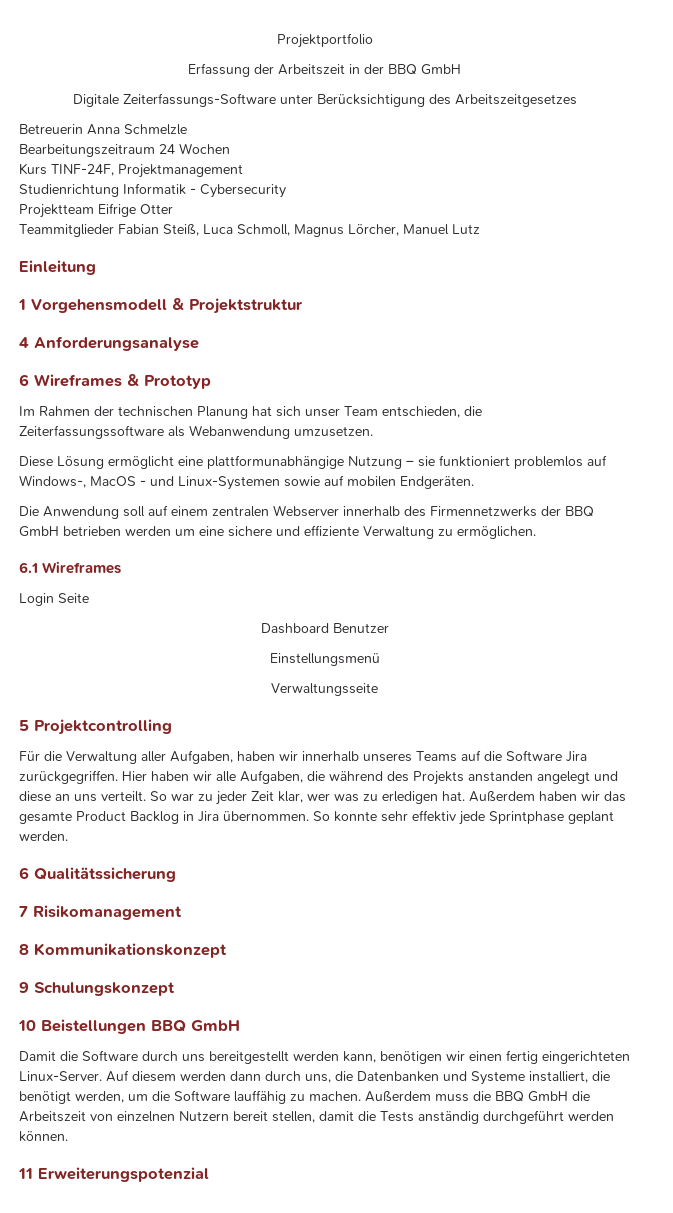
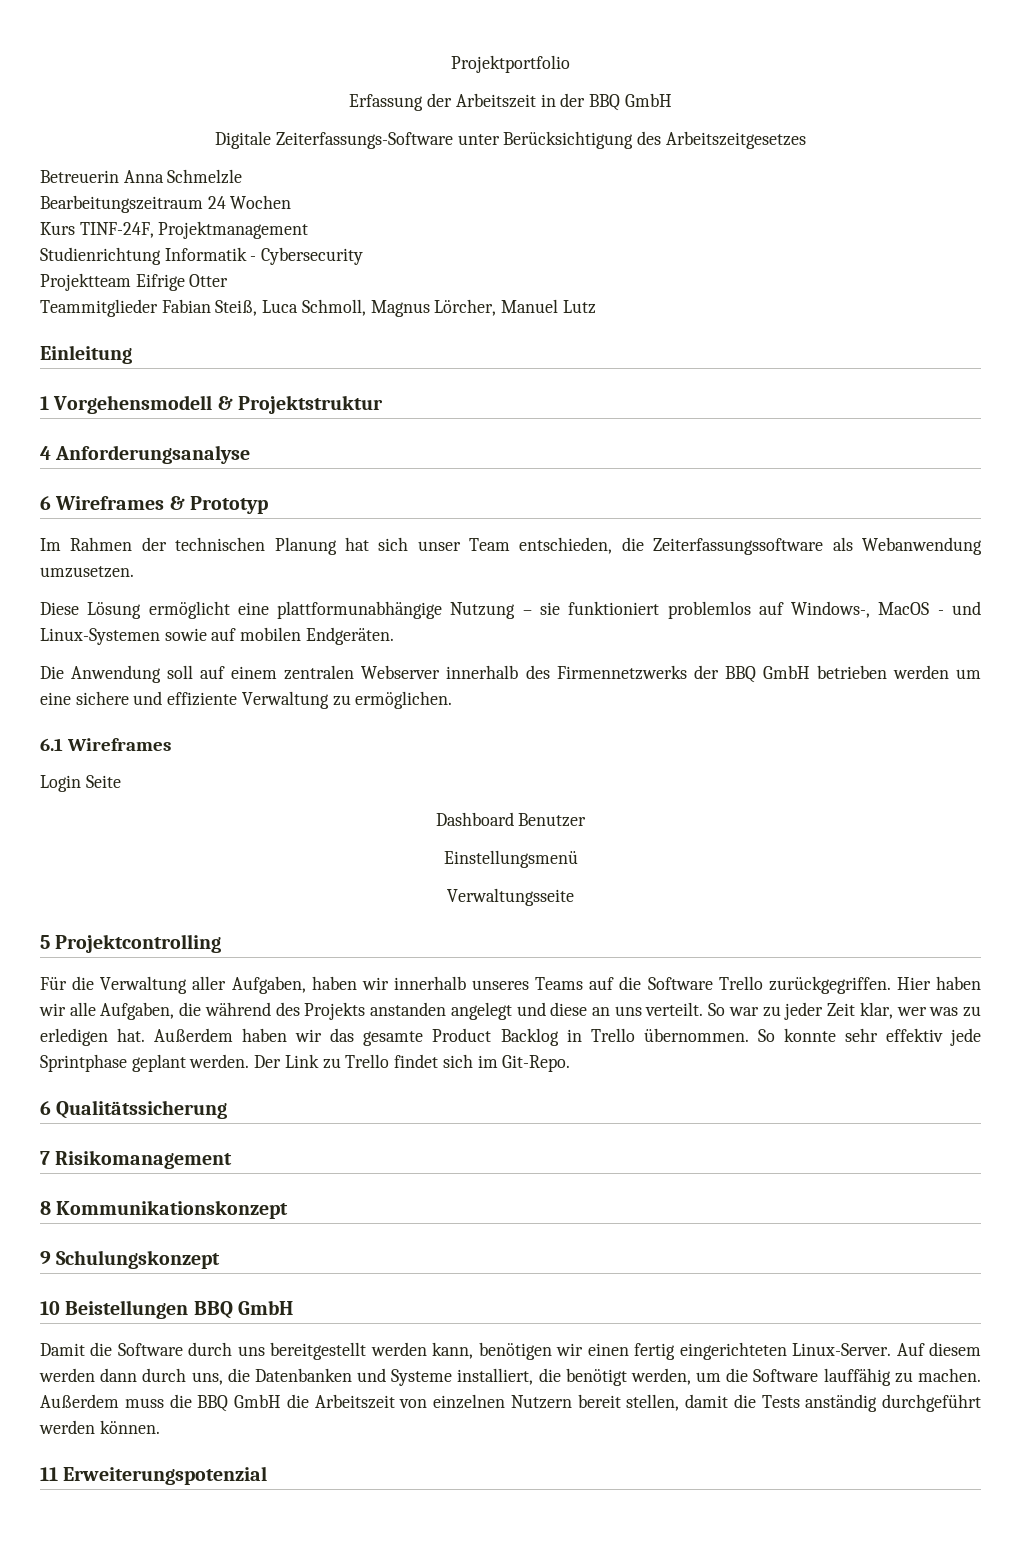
[566,751,587,762] Jira -> [718,976,763,990] Trello
[198,811,219,822] Jira -> [590,1028,635,1042] Trello
(68, 836) none -> [254,1054,571,1072] Der Link zu Trello findet sich im Git-Repo.

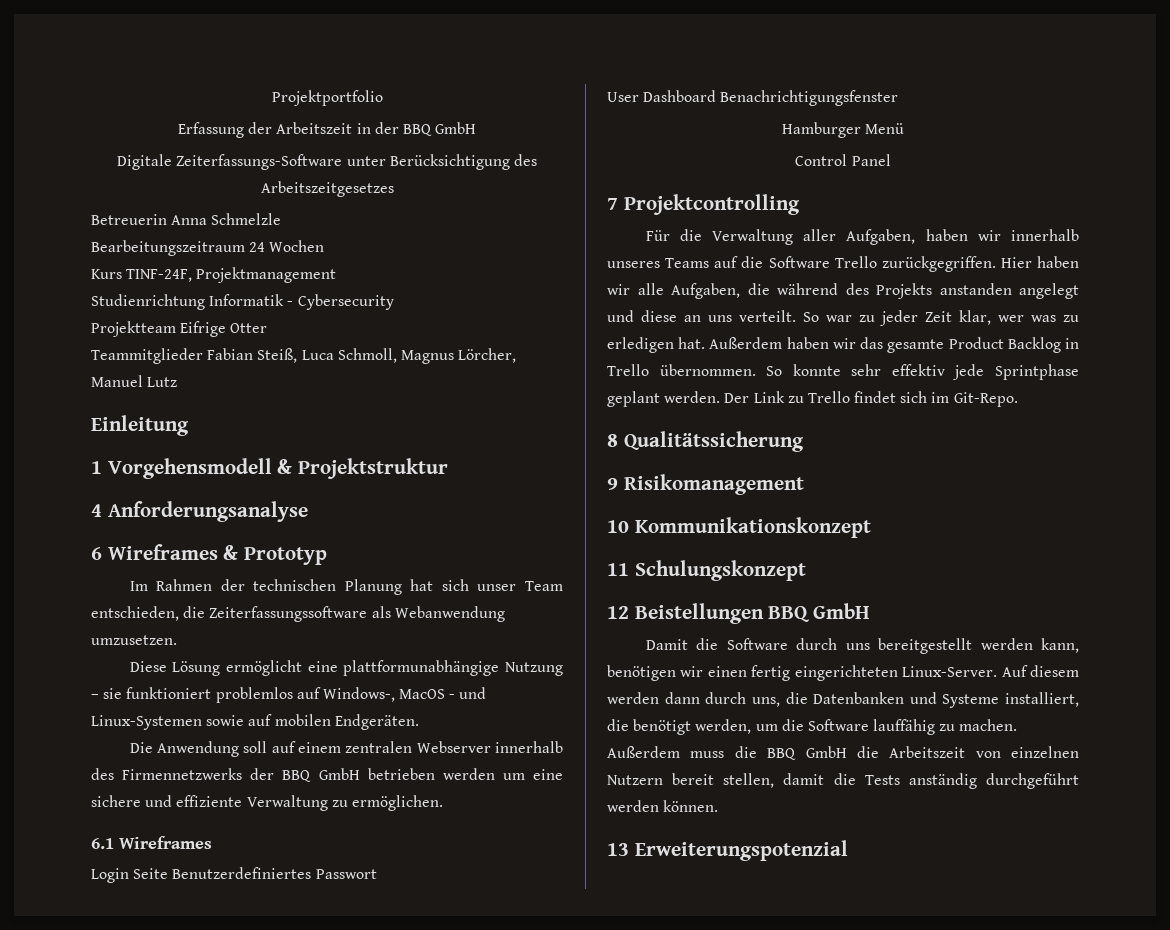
[435,812,587,827] [443,850,578,868] [447,888,574,906] [40,935,50,949] // Dashboard Benutzer // Einstellungsmenü // Verwaltungsseite // 5 -> [172,867,377,879] [607,90,899,106] [781,122,905,138] [795,154,891,166] [607,198,618,210] Benutzerdefiniertes Passwort // User Dashboard Benachrichtigungsfenster // Hamburger Menü // Control Panel // 7
[40,1101,51,1115] 6 -> [607,434,618,447] 8
[40,1151,50,1165] 7 -> [607,478,618,490] 9
[40,1201,51,1215] 8 -> [607,520,629,533] 10
[40,1251,51,1265] 9 -> [607,563,629,576] 11
[40,1301,60,1315] 10 -> [607,606,629,619] 12
[40,1467,58,1481] 11 -> [607,843,629,856] 13

